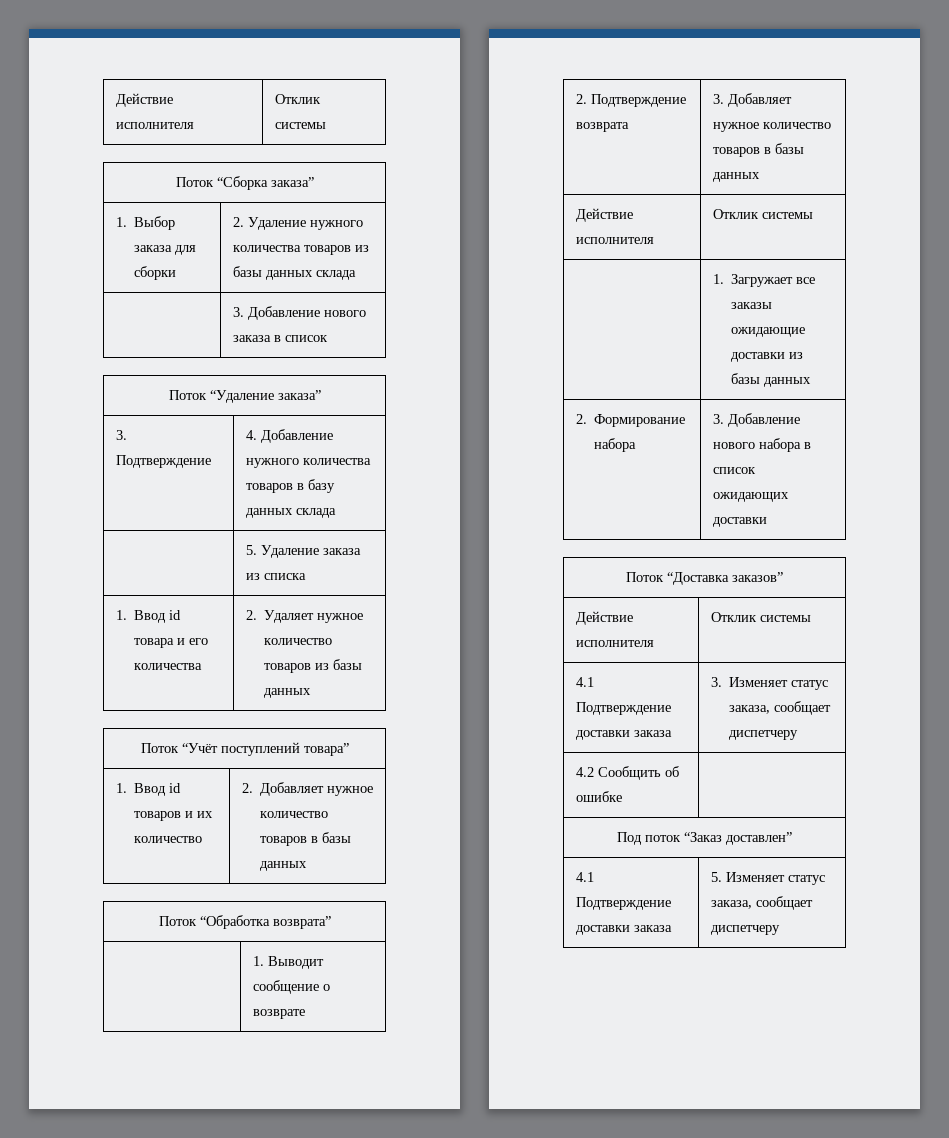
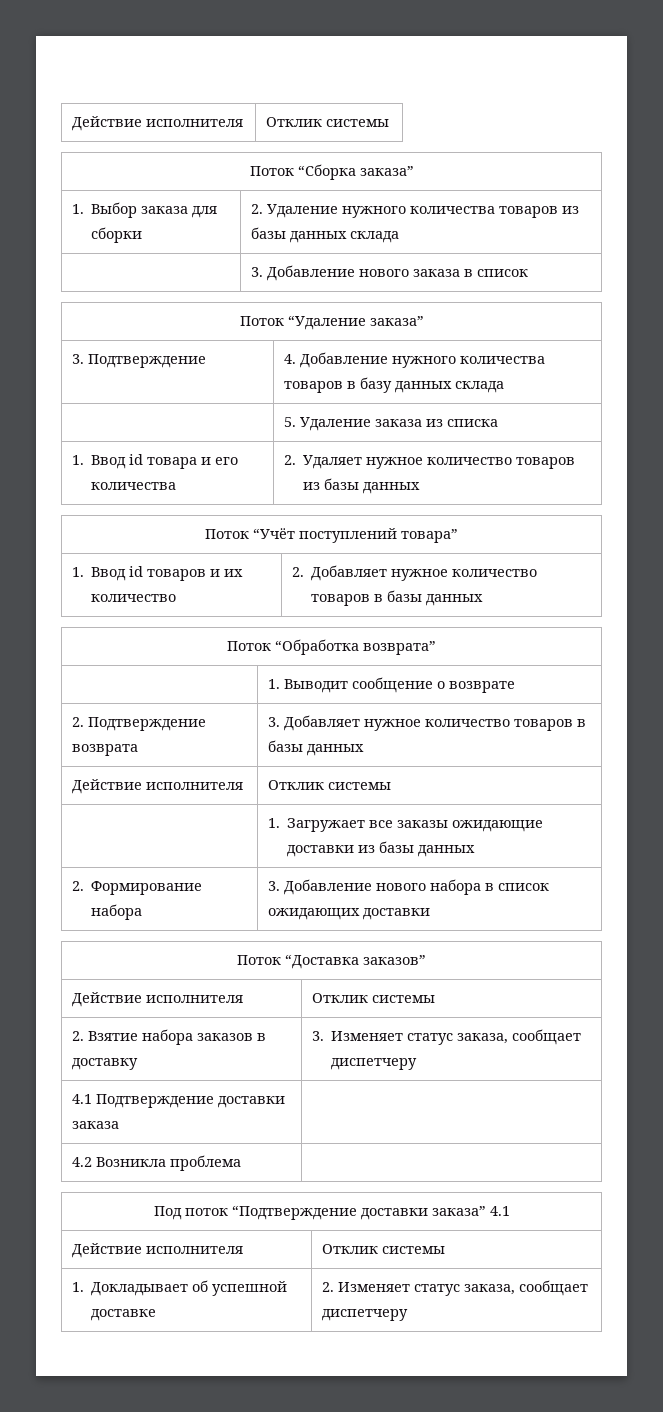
[575,677,594,687] [575,702,671,715] [575,730,672,740] 4.1 Подтверждение доставки заказа -> [71,1029,266,1045] [71,1058,138,1070] 2. Взятие набора заказов в доставку
[575,766,679,780] [575,791,622,802] [617,832,792,845] [575,872,594,882] [575,897,671,910] [575,925,672,935] [710,872,722,882] 4.2 Сообщить об ошибке | // Под поток “Заказ доставлен” // 4.1 Подтверждение доставки заказа | 5. -> [71,1094,285,1108] [71,1121,119,1129] [71,1155,241,1171] [153,1205,510,1220] [71,1243,243,1258] [321,1244,445,1254] [71,1280,288,1296] [91,1309,157,1321] [321,1282,334,1292] 4.1 Подтверждение доставки заказа | // 4.2 Возникла проблема | // Под поток “Подтверждение доставки заказа” 4.1 // Действие исполнителя | Отклик системы // 1. Докладывает об успешной доставке | 2.

